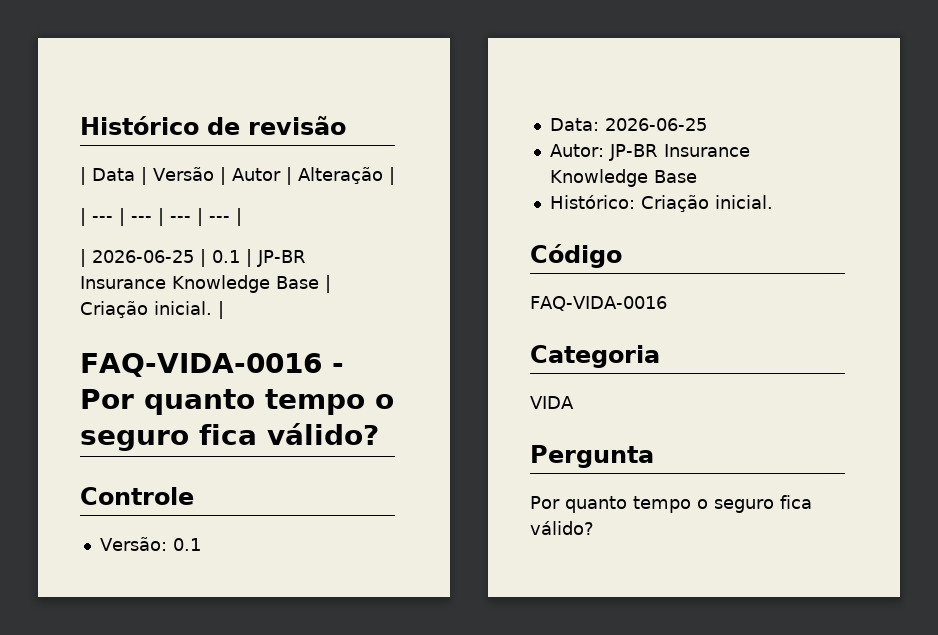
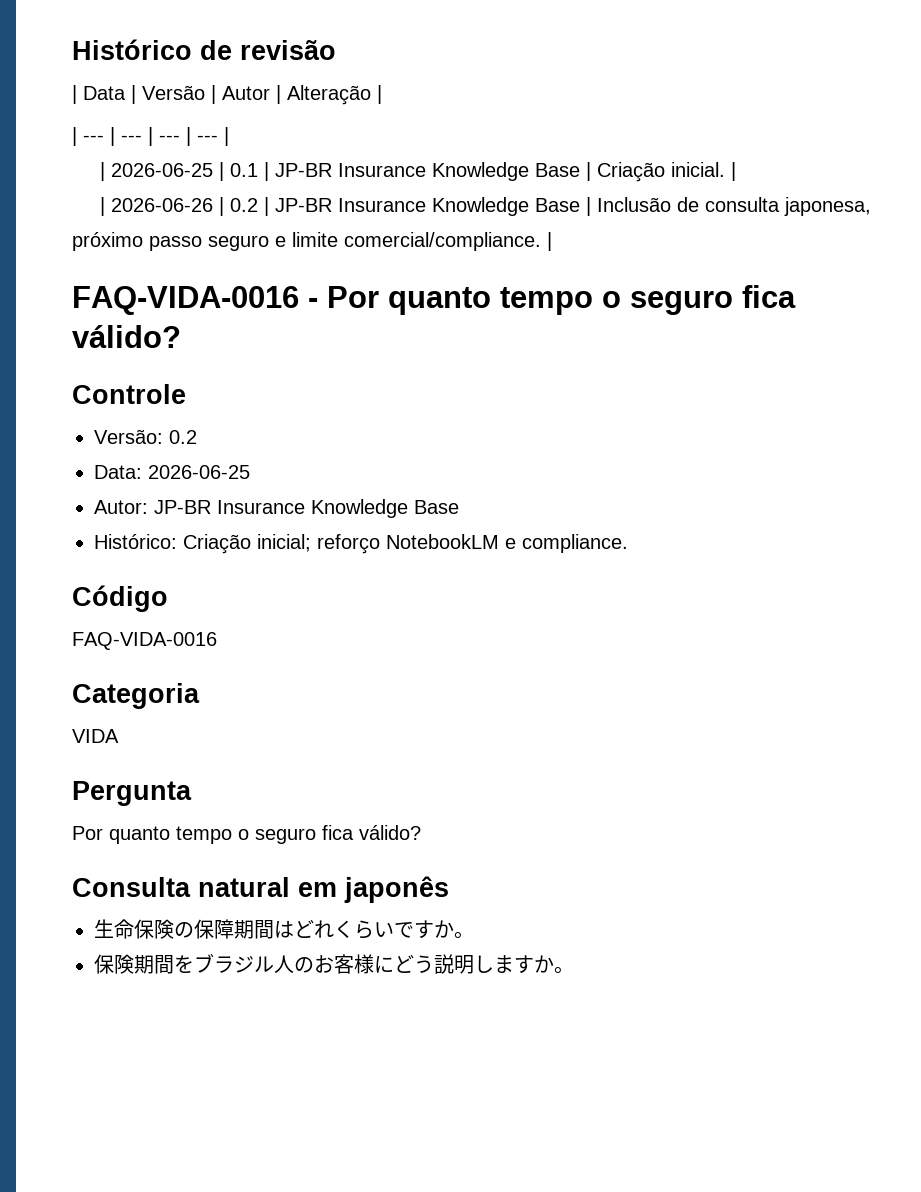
(224, 310) none -> [100,197,872,216] [72,232,552,251] // | 2026-06-26 | 0.2 | JP-BR Insurance Knowledge Base | Inclusão de consulta japonesa, próximo passo seguro e limite comercial/compliance. |
[172,538,201,551] 0.1 -> [169,430,197,444] 0.2
[714,195,773,209] inicial. -> [257,534,628,554] inicial; reforço NotebookLM e compliance.
(594, 528) none -> [72,876,449,903] [94,919,474,939] [94,953,574,974] // Consulta natural em japonês // 生命保険の保障期間はどれくらいですか。 // 保険期間をブラジル人のお客様にどう説明しますか。

